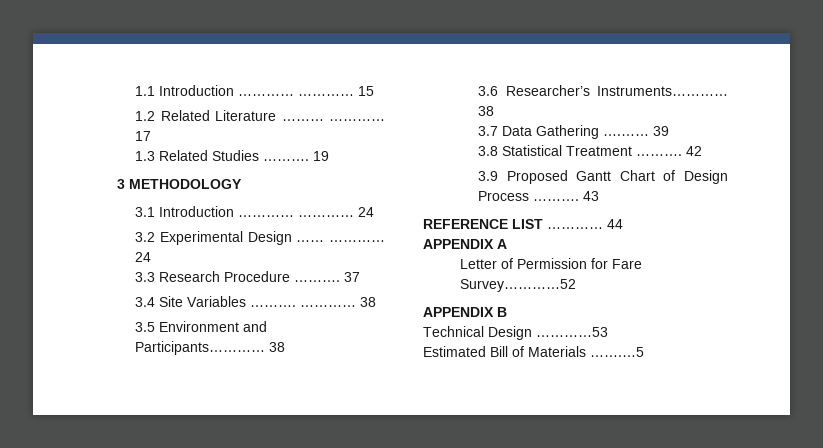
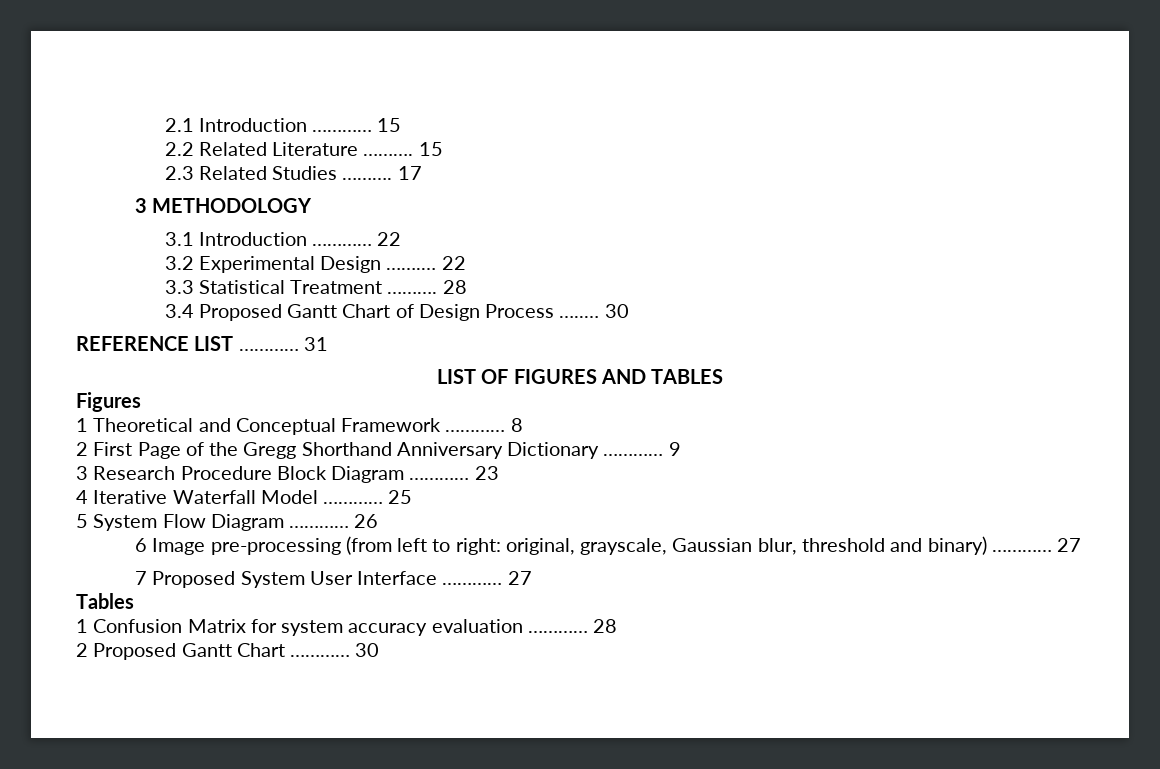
[135,85,375,96] [135,111,156,121] 1.1 Introduction ………… ………… 15 // 1.2 -> [164,118,402,132] [164,142,194,156] 2.1 Introduction ………… 15 // 2.2
[281,119,386,121] [135,131,152,141] [135,151,156,161] ……… ………… 17 // 1.3 -> [363,142,443,156] [164,166,194,180] ………. 15 // 2.3
[313,151,330,161] 19 -> [397,166,422,180] 17
[298,207,375,217] ………… 24 -> [377,232,402,246] 22
[296,240,386,242] [135,252,152,262] [135,271,361,282] [135,296,377,307] [135,321,268,332] [135,341,286,355] [478,85,728,96] [478,106,495,116] [478,125,670,139] [478,146,499,156] …… ………… 24 // 3.3 Research Procedure ………. 37 // 3.4 Site Variables ………. ………… 38 // 3.5 Environment and Participants………… 38 // 3.6 Researcher’s Instruments………… 38 // 3.7 Data Gathering ….…… 39 // 3.8 -> [386,256,466,270] [164,280,194,294] …….… 22 // 3.3
[686,146,703,156] [478,171,499,181] 42 // 3.9 -> [442,280,467,294] [164,304,194,318] 28 // 3.4
[533,191,600,201] ………. 43 -> [559,304,629,318] …..… 30
[607,219,623,229] [423,239,507,249] [459,258,642,269] [459,279,576,292] [423,307,507,317] [423,326,608,340] [423,346,644,357] 44 // APPENDIX A // Letter of Permission for Fare Survey…………52 // APPENDIX B // Technical Design …………53 // Estimated Bill of Materials …….…5 -> [303,337,328,351] [436,369,724,384] [76,392,141,412] [76,418,523,435] [76,442,681,459] [76,466,499,483] [76,490,413,504] [76,514,379,531] [135,536,1082,555] [135,571,532,588] [76,593,134,609] [76,619,618,636] [76,643,380,660] 31 // LIST OF FIGURES AND TABLES // Figures // 1 Theoretical and Conceptual Framework ………… 8 // 2 First Page of the Gregg Shorthand Anniversary Dictionary ………… 9 // 3 Research Procedure Block Diagram ………… 23 // 4 Iterative Waterfall Model ………… 25 // 5 System Flow Diagram ………… 26 // 6 Image pre-processing (from left to right: original, grayscale, Gaussian blur, threshold and binary) ………… 27 // 7 Proposed System User Interface ………… 27 // Tables // 1 Confusion Matrix for system accuracy evaluation ………… 28 // 2 Proposed Gantt Chart ………… 30

